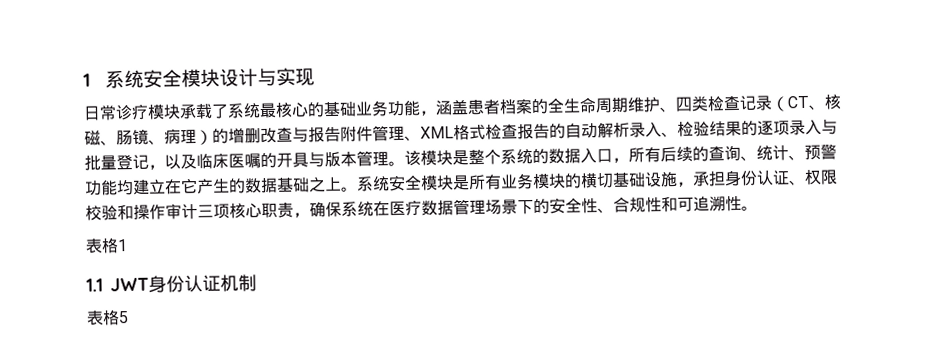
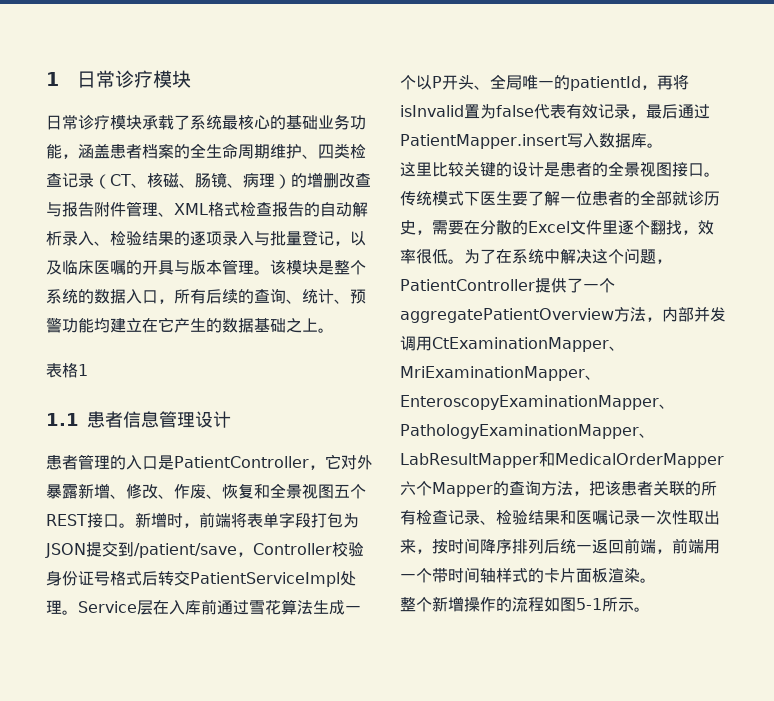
[83,67,315,89] 1系统安全模块设计与实现 -> [46,70,191,88] 1日常诊疗模块
[356,169,838,192] [85,195,758,221] [85,238,128,254] [86,274,257,293] [86,310,129,326] 系统安全模块是所有业务模块的横切基础设施，承担身份认证、权限校验和操作审计三项核心职责，确保系统在医疗数据管理场景下的安全性、合规性和可追溯性。 // 表格1 // 1.1 JWT身份认证机制 // 表格5 -> [46,363,88,378] [46,411,231,428] [46,454,373,470] [46,483,366,499] [46,512,359,528] [45,542,364,558] [46,570,356,587] [46,599,361,615] [400,74,689,91] [400,104,710,119] [400,133,663,149] [400,161,720,177] [400,190,720,206] [400,220,714,235] [400,248,672,264] [400,278,615,293] [400,306,726,323] [400,336,625,352] [400,366,601,381] [400,395,675,410] [400,424,655,439] [400,452,724,468] [400,480,717,497] [400,509,720,525] [400,538,720,554] [400,567,656,583] [400,596,650,612] // 表格1 // 1.1患者信息管理设计 // 患者管理的入口是PatientController，它对外暴露新增、修改、作废、恢复和全景视图五个REST接口。新增时，前端将表单字段打包为JSON提交到/patient/save，Controller校验身份证号格式后转交PatientServiceImpl处理。Service层在入库前通过雪花算法生成一个以P开头、全局唯一的patientId，再将isInvalid置为false代表有效记录，最后通过PatientMapper.insert写入数据库。 // 这里比较关键的设计是患者的全景视图接口。传统模式下医生要了解一位患者的全部就诊历史，需要在分散的Excel文件里逐个翻找，效率很低。为了在系统中解决这个问题，PatientController提供了一个aggregatePatientOverview方法，内部并发调用CtExaminationMapper、MriExaminationMapper、EnteroscopyExaminationMapper、PathologyExaminationMapper、LabResultMapper和MedicalOrderMapper六个Mapper的查询方法，把该患者关联的所有检查记录、检验结果和医嘱记录一次性取出来，按时间降序排列后统一返回前端，前端用一个带时间轴样式的卡片面板渲染。 // 整个新增操作的流程如图5-1所示。

